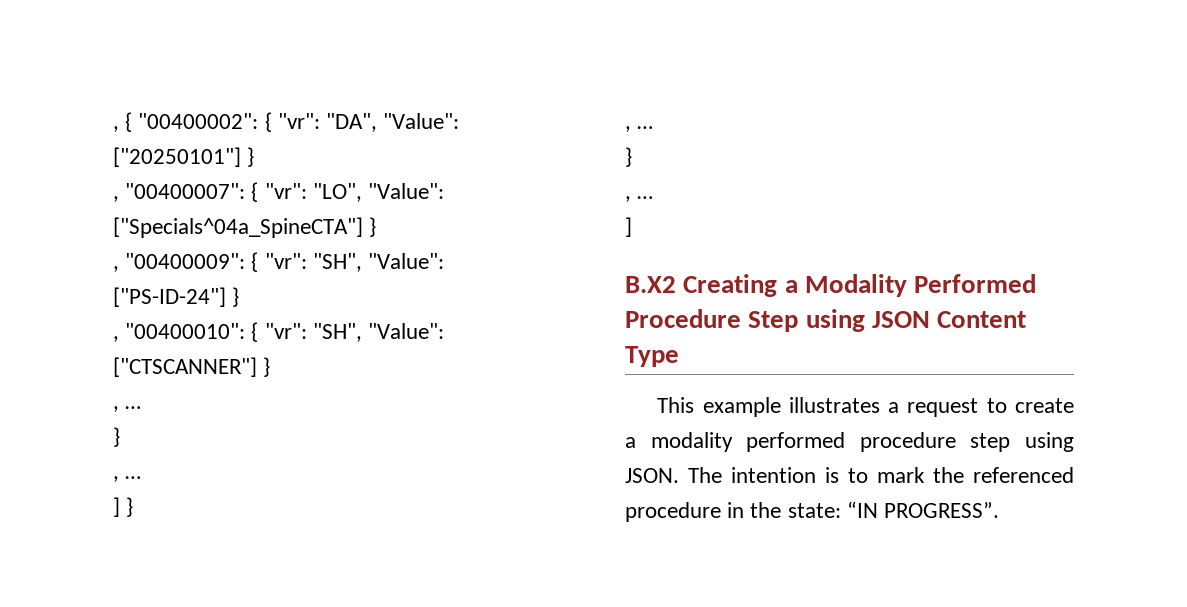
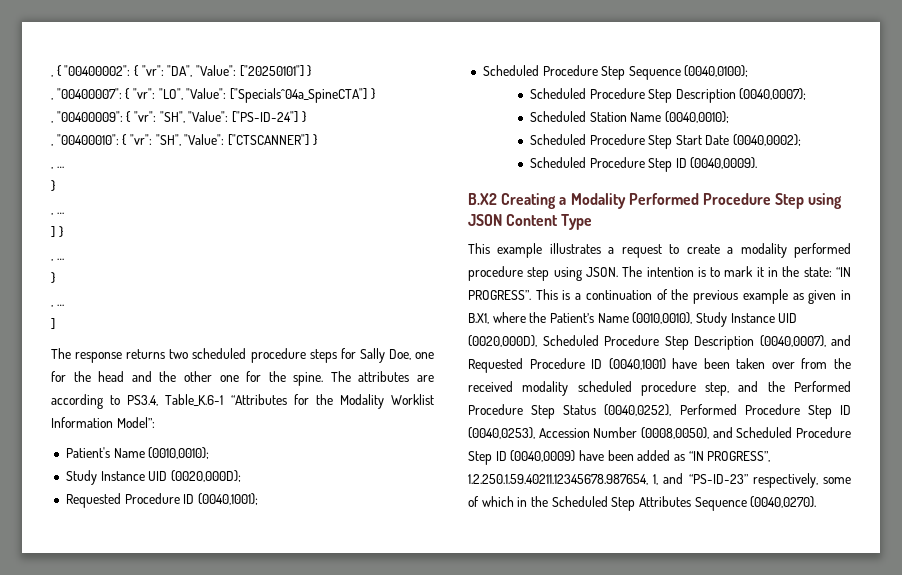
(632, 227) none -> [51,348,435,363] [51,371,434,386] [51,394,434,409] [51,417,155,428] [65,447,210,459] [65,470,241,485] [65,493,258,508] [482,65,749,80] [529,88,807,103] [529,111,729,123] [529,134,802,149] [529,157,758,172] // The response returns two scheduled procedure steps for Sally Doe, one for the head and the other one for the spine. The attributes are according to PS3.4, Table_K.6-1 “Attributes for the Modality Worklist Information Model”: // Patient's Name (0010,0010); // Study Instance UID (0020,000D); // Requested Procedure ID (0040,1001); // Scheduled Procedure Step Sequence (0040,0100); // Scheduled Procedure Step Description (0040,0007); // Scheduled Station Name (0040,0010); // Scheduled Procedure Step Start Date (0040,0002); // Scheduled Procedure Step ID (0040,0009).
[933,467,1074,483] [625,502,721,522] the referenced procedure -> [756,267,764,277] it
(1000, 510) none -> [535,289,851,304] [468,312,798,327] [468,335,851,350] [468,358,851,373] [468,381,851,396] [468,404,851,419] [468,427,851,439] [468,450,771,465] [468,473,851,488] [468,496,817,511] This is a continuation of the previous example as given in B.X1, where the Patient’s Name (0010,0010), Study Instance UID (0020,000D), Scheduled Procedure Step Description (0040,0007), and Requested Procedure ID (0040,1001) have been taken over from the received modality scheduled procedure step, and the Performed Procedure Step Status (0040,0252), Performed Procedure Step ID (0040,0253), Accession Number (0008,0050), and Scheduled Procedure Step ID (0040,0009) have been added as “IN PROGRESS”, 1.2.250.1.59.40211.12345678.987654, 1, and “PS-ID-23” respectively, some of which in the Scheduled Step Attributes Sequence (0040,0270).

